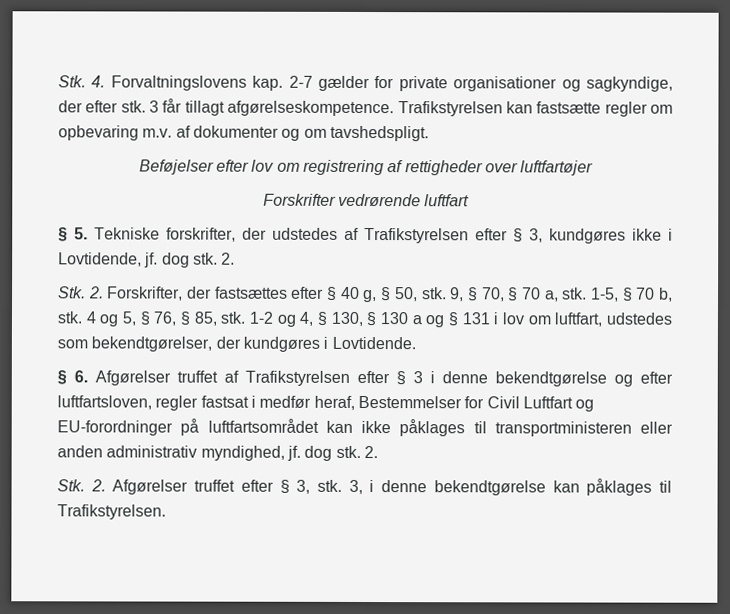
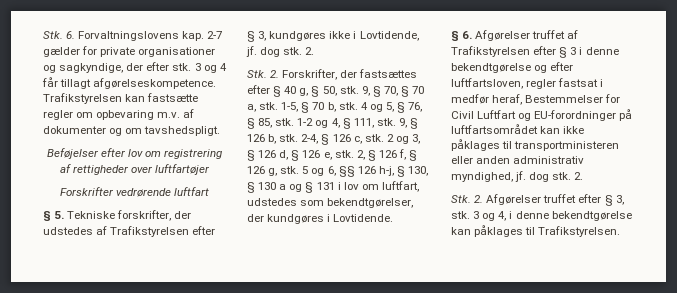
[58,75,106,88] Stk. 4. -> [43,31,76,39] Stk. 6.
(160, 106) none -> [203,63,227,73] og 4
(327, 318) none -> [353,118,419,129] [247,134,421,145] [247,149,418,161] [247,166,405,177] 111, stk. 9, § 126 b, stk. 2-4, § 126 c, stk. 2 og 3, § 126 d, § 126 e, stk. 2, § 126 f, § 126 g, stk. 5 og 6, §§ 126 h-j, §
[348,479,363,494] 3, -> [473,211,507,221] 3 og 4,

